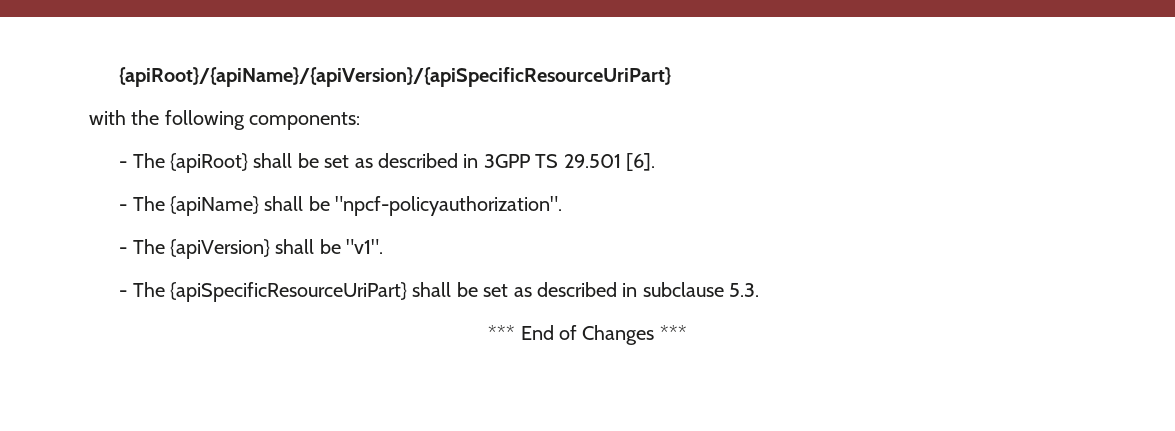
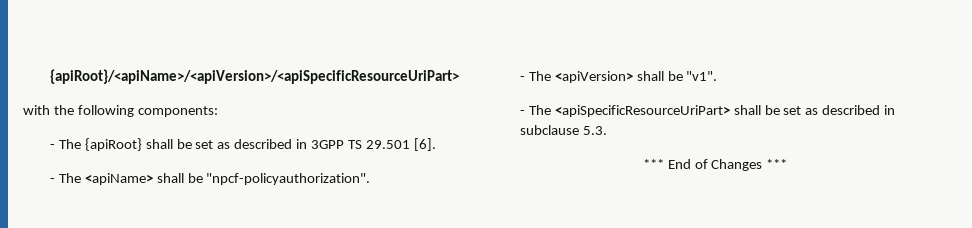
[119,67,673,87] {apiRoot}/{apiName}/{apiVersion}/{apiSpecificResourceUriPart} -> [49,69,459,84] {apiRoot}/<apiName>/<apiVersion>/<apiSpecificResourceUriPart>
[170,196,260,216] {apiName} -> [84,173,153,185] <apiName>
[170,239,271,259] {apiVersion} -> [554,71,633,83] <apiVersion>
[170,282,408,302] {apiSpecificResourceUriPart} -> [554,105,730,117] <apiSpecificResourceUriPart>

